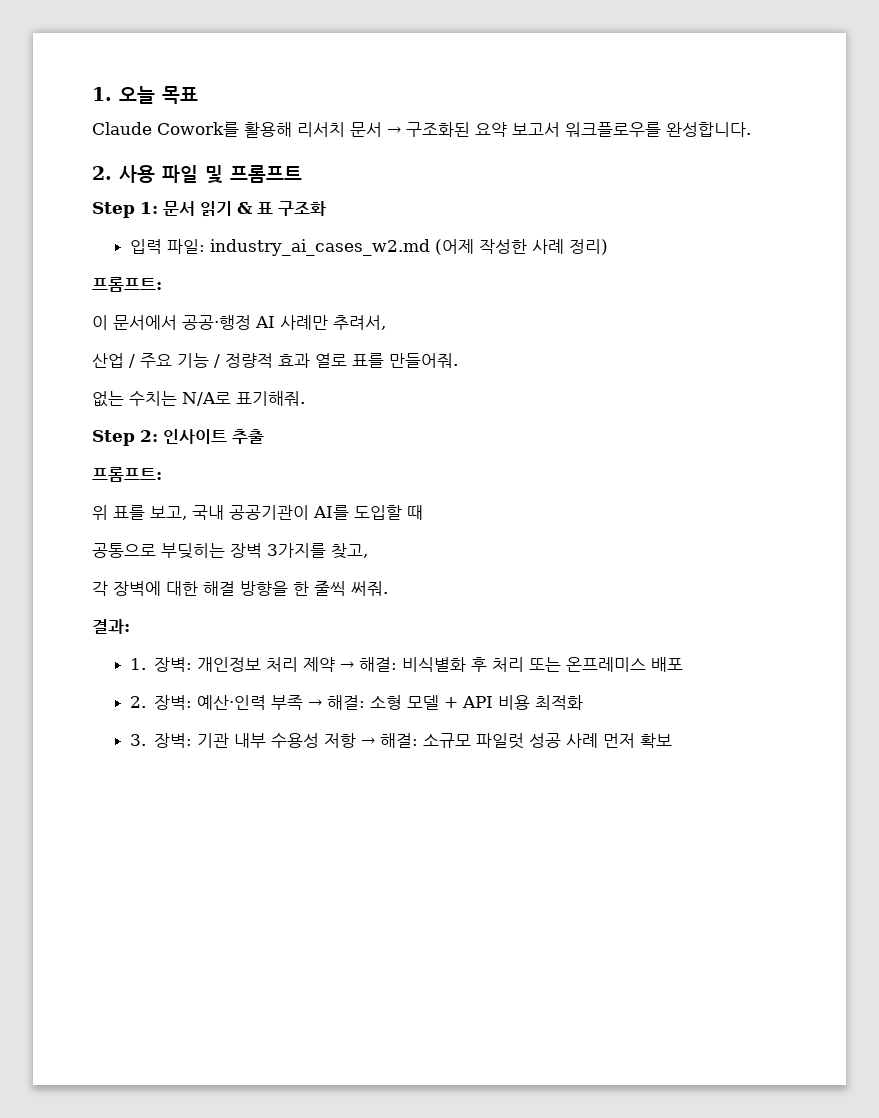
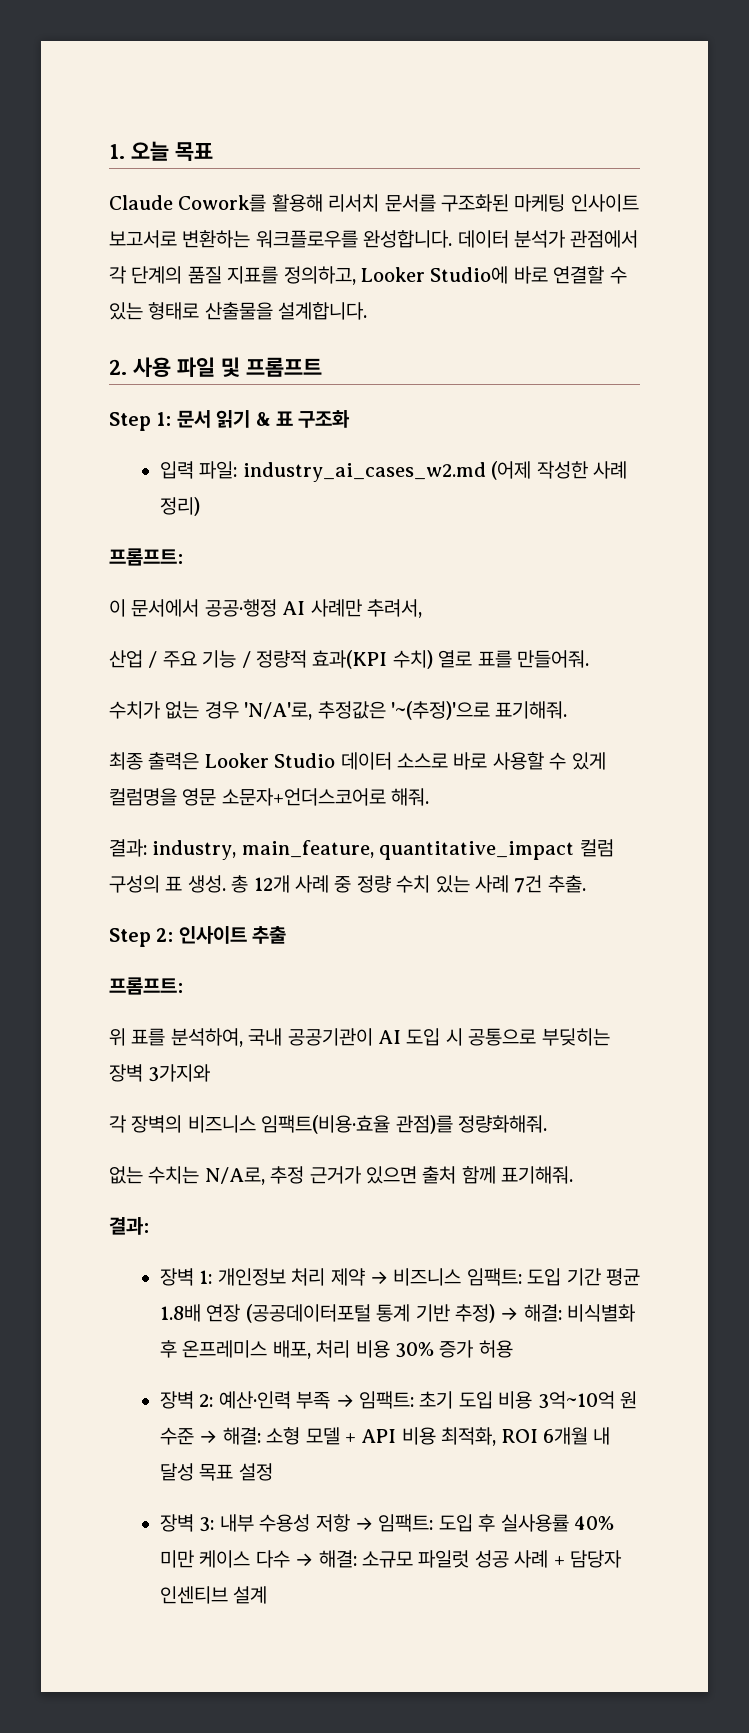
[350,122,751,137] 문서 → 구조화된 요약 보고서 워크플로우를 완성합니다. -> [384,194,639,212] [109,230,639,248] [109,266,627,285] [109,302,368,320] 문서를 구조화된 마케팅 인사이트 보고서로 변환하는 워크플로우를 완성합니다. 데이터 분석가 관점에서 각 단계의 품질 지표를 정의하고, Looker Studio에 바로 연결할 수 있는 형태로 산출물을 설계합니다.
[278,353,310,368] 효과 -> [312,650,433,669] 효과(KPI 수치)
[92,391,305,407] 없는 수치는 N/A로 표기해줘. -> [109,701,568,720] [109,752,606,770] [109,788,430,806] [109,839,614,860] [109,875,586,893] 수치가 없는 경우 'N/A'로, 추정값은 '~(추정)'으로 표기해줘. // 최종 출력은 Looker Studio 데이터 소스로 바로 사용할 수 있게 컬럼명을 영문 소문자+언더스코어로 해줘. // 결과: industry, main_feature, quantitative_impact 컬럼 구성의 표 생성. 총 12개 사례 중 정량 수치 있는 사례 7건 추출.
[150,506,187,520] 보고, -> [170,1028,243,1047] 분석하여,
[313,505,423,520] AI를 도입할 때 // -> [378,1028,463,1046] AI 도입 시
[267,543,368,559] [92,581,388,596] 3가지를 찾고, // 각 장벽에 대한 해결 방향을 한 줄씩 써줘. -> [148,1064,211,1082] [109,1115,547,1134] [109,1166,574,1185] 3가지와 // 각 장벽의 비즈니스 임팩트(비용·효율 관점)를 정량화해줘. // 없는 수치는 N/A로, 추정 근거가 있으면 출처 함께 표기해줘.
[129,657,193,672] 1. 장벽: -> [159,1268,213,1286] 장벽 1:
[359,657,684,672] [129,695,304,710] 해결: 비식별화 후 처리 또는 온프레미스 배포 // 2. 장벽: 예산·인력 부족 -> [393,1268,640,1286] [159,1304,636,1323] [159,1340,513,1359] [159,1391,637,1409] [159,1427,194,1445] 비즈니스 임팩트: 도입 기간 평균 1.8배 연장 (공공데이터포털 통계 기반 추정) → 해결: 비식별화 후 온프레미스 배포, 처리 비용 30% 증가 허용 // 장벽 2: 예산·인력 부족 → 임팩트: 초기 도입 비용 3억~10억 원 수준
[535,695,584,710] [129,733,357,748] 최적화 // 3. 장벽: 기관 내부 수용성 저항 -> [441,1427,611,1446] [159,1463,273,1481] [159,1514,614,1532] [159,1550,290,1568] 최적화, ROI 6개월 내 달성 목표 설정 // 장벽 3: 내부 수용성 저항 → 임팩트: 도입 후 실사용률 40% 미만 케이스 다수
[603,733,673,748] 먼저 확보 -> [553,1550,622,1568] [159,1586,268,1604] + 담당자 인센티브 설계

